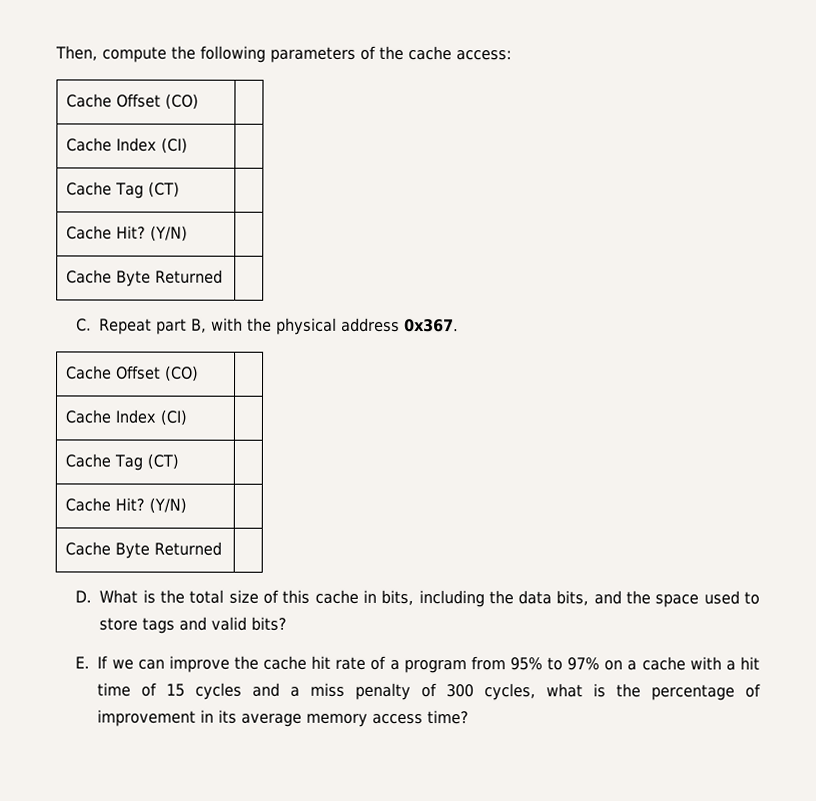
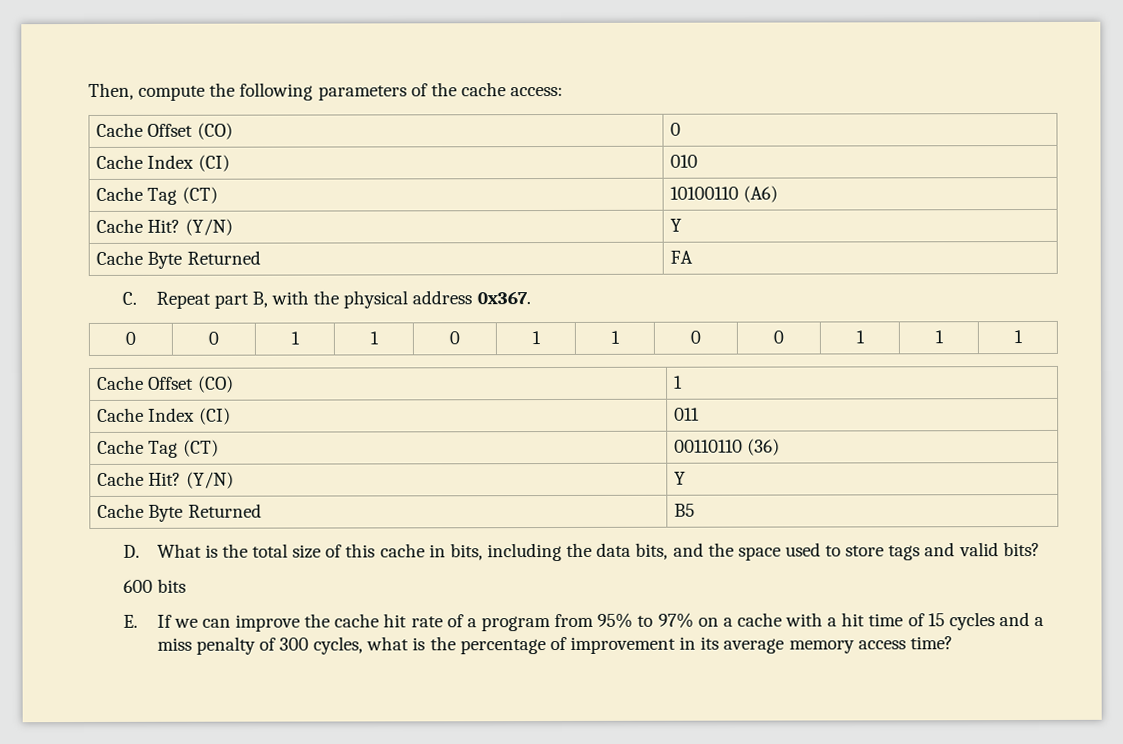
[65,137,188,154] [65,181,180,199] [65,225,188,242] [65,269,223,287] // Cache Index (CI) | // Cache Tag (CT) | // Cache Hit? (Y/N) | // Cache Byte Returned | -> [670,122,682,136] [96,154,230,172] [670,154,699,168] [96,186,218,205] [670,185,779,203] [96,218,233,236] [670,218,683,232] [96,250,261,269] [670,250,694,264] 0 // Cache Index (CI) | 010 // Cache Tag (CT) | 10100110 (A6) // Cache Hit? (Y/N) | Y // Cache Byte Returned | FA
[65,365,199,382] [64,409,187,426] [64,453,179,471] [64,497,187,514] [64,541,222,559] // Cache Offset (CO) | // Cache Index (CI) | // Cache Tag (CT) | // Cache Hit? (Y/N) | // Cache Byte Returned | -> [125,331,136,345] [208,331,219,345] [290,331,300,345] [369,331,379,345] [449,331,460,345] [531,331,541,345] [610,330,620,344] [690,330,701,344] [773,330,784,344] [855,330,865,344] [934,330,944,344] [1013,330,1023,344] [97,375,234,393] [674,375,684,389] [97,407,231,425] [674,407,701,421] [97,439,219,458] [674,438,781,456] [97,471,234,489] [674,471,687,485] [97,503,262,522] [674,503,696,517] // 0 | 0 | 1 | 1 | 0 | 1 | 1 | 0 | 0 | 1 | 1 | 1 // Cache Offset (CO) | 1 // Cache Index (CI) | 011 // Cache Tag (CT) | 00110110 (36) // Cache Hit? (Y/N) | Y // Cache Byte Returned | B5
(288, 623) none -> [122,578,186,593] // 600 bits

